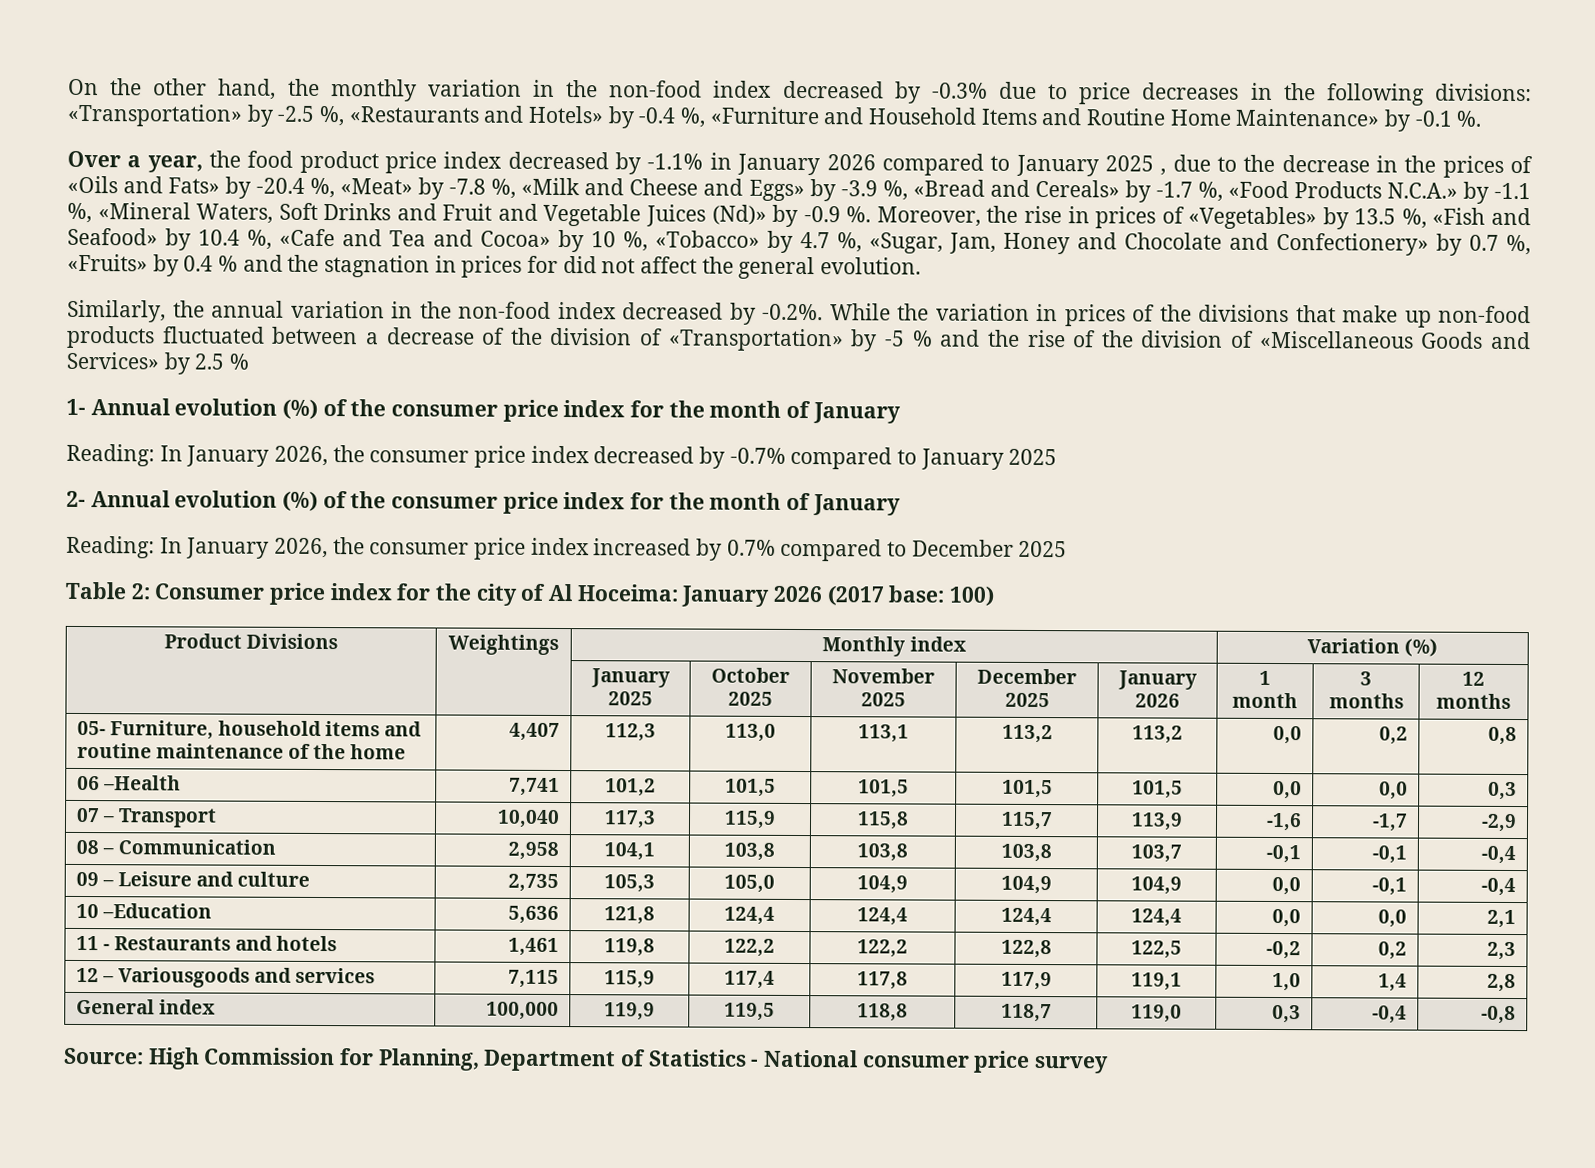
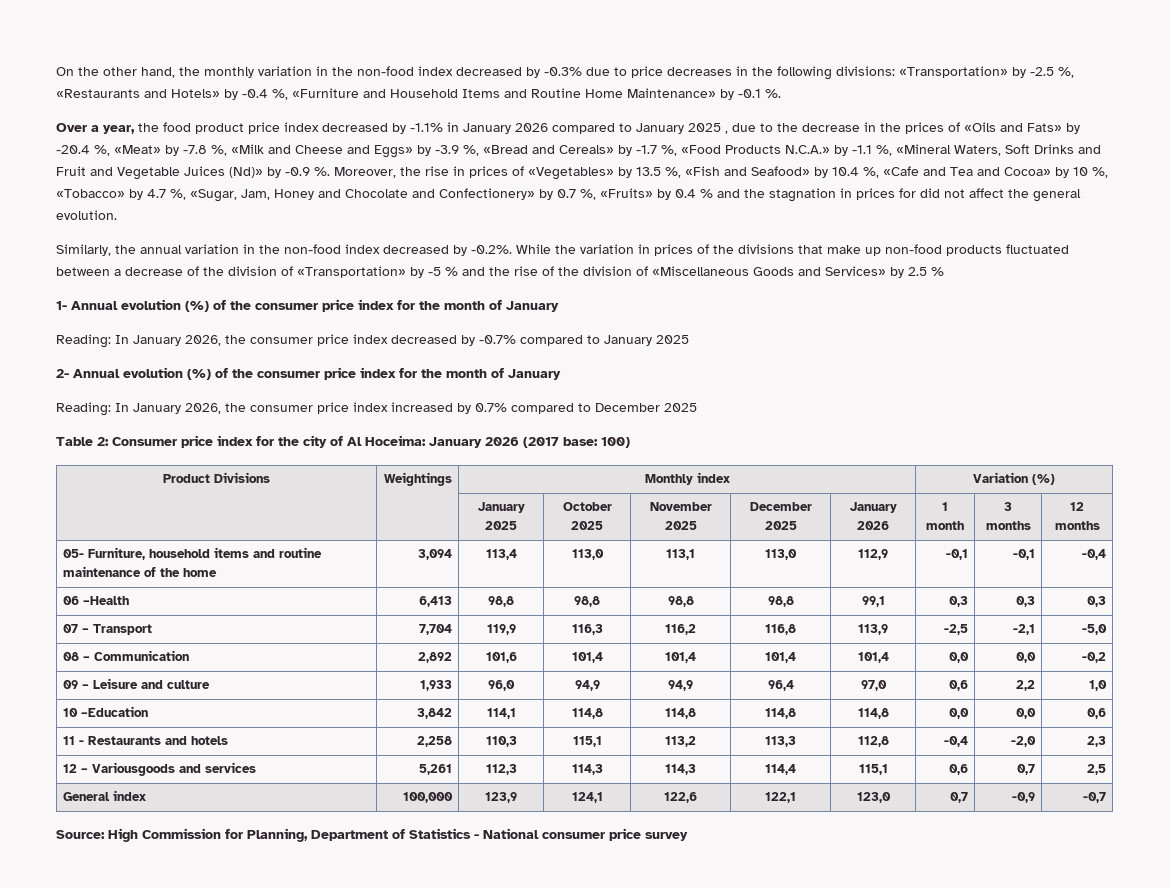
[509,722,561,742] [605,723,656,742] 4,407 | 112,3 -> [418,549,453,560] [485,549,517,560] 3,094 | 113,4
[1001,724,1053,744] [1132,725,1183,744] [1273,725,1303,745] [1379,726,1409,745] [1488,726,1518,746] [76,775,182,791] [509,777,561,797] [605,778,656,797] [725,778,776,797] [858,779,909,798] [1001,779,1053,799] [1132,780,1183,799] [1273,780,1303,800] [1379,781,1409,800] [1488,781,1518,801] [75,807,218,828] [497,809,561,829] [604,810,656,829] [724,810,776,829] [857,811,909,830] [1000,811,1053,831] [1131,812,1183,831] [1266,812,1303,832] [1372,813,1409,832] [1481,813,1518,833] [75,839,277,855] [508,841,560,861] [604,842,655,861] [724,842,775,861] [857,843,908,862] [1000,843,1052,863] [1131,844,1182,863] [1266,844,1302,864] [1372,845,1408,864] [1481,845,1517,865] 113,2 | 113,2 | 0,0 | 0,2 | 0,8 // 06 –Health | 7,741 | 101,2 | 101,5 | 101,5 | 101,5 | 101,5 | 0,0 | 0,0 | 0,3 // 07 – Transport | 10,040 | 117,3 | 115,9 | 115,8 | 115,7 | 113,9 | -1,6 | -1,7 | -2,9 // 08 – Communication | 2,958 | 104,1 | 103,8 | 103,8 | 103,8 | 103,7 | -0,1 | -0,1 | -0,4 -> [765,549,797,560] [858,549,888,560] [946,549,969,560] [1013,549,1036,560] [1082,549,1107,560] [62,596,129,605] [419,596,453,607] [488,596,514,607] [574,596,600,607] [667,596,694,607] [767,596,794,607] [861,596,885,607] [949,596,969,607] [1016,596,1036,607] [1087,596,1107,607] [62,624,152,635] [419,624,453,635] [486,624,516,635] [571,624,603,635] [665,624,696,635] [765,624,796,635] [858,624,888,635] [944,624,969,635] [1013,624,1036,635] [1082,624,1108,635] [62,650,189,661] [418,652,453,663] [485,652,517,663] [571,652,603,663] [665,652,696,663] [765,652,796,663] [857,652,889,663] [949,652,970,663] [1016,652,1037,663] [1082,652,1107,663] 113,0 | 112,9 | -0,1 | -0,1 | -0,4 // 06 –Health | 6,413 | 98,8 | 98,8 | 98,8 | 98,8 | 99,1 | 0,3 | 0,3 | 0,3 // 07 – Transport | 7,704 | 119,9 | 116,3 | 116,2 | 116,8 | 113,9 | -2,5 | -2,1 | -5,0 // 08 – Communication | 2,892 | 101,6 | 101,4 | 101,4 | 101,4 | 101,4 | 0,0 | 0,0 | -0,2
[508,873,560,893] [604,874,655,893] [724,874,775,893] [857,875,908,894] [1000,875,1052,895] [1131,876,1182,895] [1272,876,1302,896] [1372,877,1408,896] [1481,877,1517,897] [75,903,213,919] [508,905,560,925] [604,906,655,925] [724,906,775,925] [857,907,908,926] [1000,907,1052,927] [1131,908,1182,927] [1272,908,1302,928] [1378,909,1408,928] [1487,909,1517,929] 2,735 | 105,3 | 105,0 | 104,9 | 104,9 | 104,9 | 0,0 | -0,1 | -0,4 // 10 –Education | 5,636 | 121,8 | 124,4 | 124,4 | 124,4 | 124,4 | 0,0 | 0,0 | 2,1 -> [420,680,453,691] [488,680,515,691] [574,680,600,691] [668,680,693,691] [767,680,794,691] [860,680,887,691] [949,680,969,691] [1016,680,1036,691] [1089,680,1108,691] [62,706,148,717] [417,708,453,719] [486,708,516,719] [571,708,603,719] [665,708,696,719] [765,708,796,719] [857,708,889,719] [949,708,970,719] [1016,708,1037,719] [1087,708,1107,719] 1,933 | 96,0 | 94,9 | 94,9 | 96,4 | 97,0 | 0,6 | 2,2 | 1,0 // 10 –Education | 3,842 | 114,1 | 114,8 | 114,8 | 114,8 | 114,8 | 0,0 | 0,0 | 0,6
[508,937,560,957] [604,938,655,957] [724,938,775,957] [857,939,908,958] [1000,939,1052,959] [1131,940,1182,959] [1266,940,1302,960] [1378,941,1408,960] 1,461 | 119,8 | 122,2 | 122,2 | 122,8 | 122,5 | -0,2 | 0,2 -> [417,736,453,747] [485,736,517,747] [572,736,602,747] [665,736,696,747] [765,736,796,747] [857,736,889,747] [944,736,969,747] [1011,736,1037,747] 2,258 | 110,3 | 115,1 | 113,2 | 113,3 | 112,8 | -0,4 | -2,0
[508,969,560,989] [604,970,655,989] [724,970,775,989] [857,971,908,990] [1000,971,1052,991] [1131,972,1182,991] [1272,972,1302,992] [1378,973,1408,992] [1487,973,1517,993] [75,998,217,1015] [486,1001,560,1021] [604,1002,655,1021] [724,1002,775,1021] [857,1003,908,1022] [1000,1003,1052,1023] [1131,1004,1182,1023] [1272,1004,1302,1024] [1372,1005,1408,1024] [1481,1005,1517,1025] 7,115 | 115,9 | 117,4 | 117,8 | 117,9 | 119,1 | 1,0 | 1,4 | 2,8 // General index | 100,000 | 119,9 | 119,5 | 118,8 | 118,7 | 119,0 | 0,3 | -0,4 | -0,8 -> [419,764,453,775] [485,764,517,775] [571,764,603,775] [665,764,696,775] [765,764,796,775] [858,764,888,775] [949,764,969,775] [1017,764,1036,775] [1087,764,1107,775] [62,790,146,801] [403,792,454,803] [485,792,517,803] [571,792,603,803] [664,792,697,803] [765,792,796,803] [856,792,891,803] [950,792,969,803] [1012,792,1036,803] [1083,792,1107,803] 5,261 | 112,3 | 114,3 | 114,3 | 114,4 | 115,1 | 0,6 | 0,7 | 2,5 // General index | 100,000 | 123,9 | 124,1 | 122,6 | 122,1 | 123,0 | 0,7 | -0,9 | -0,7

